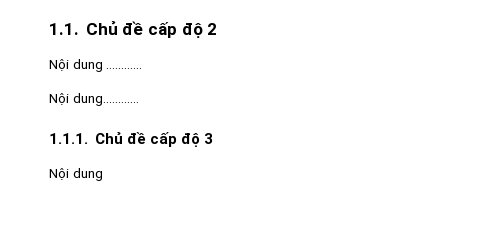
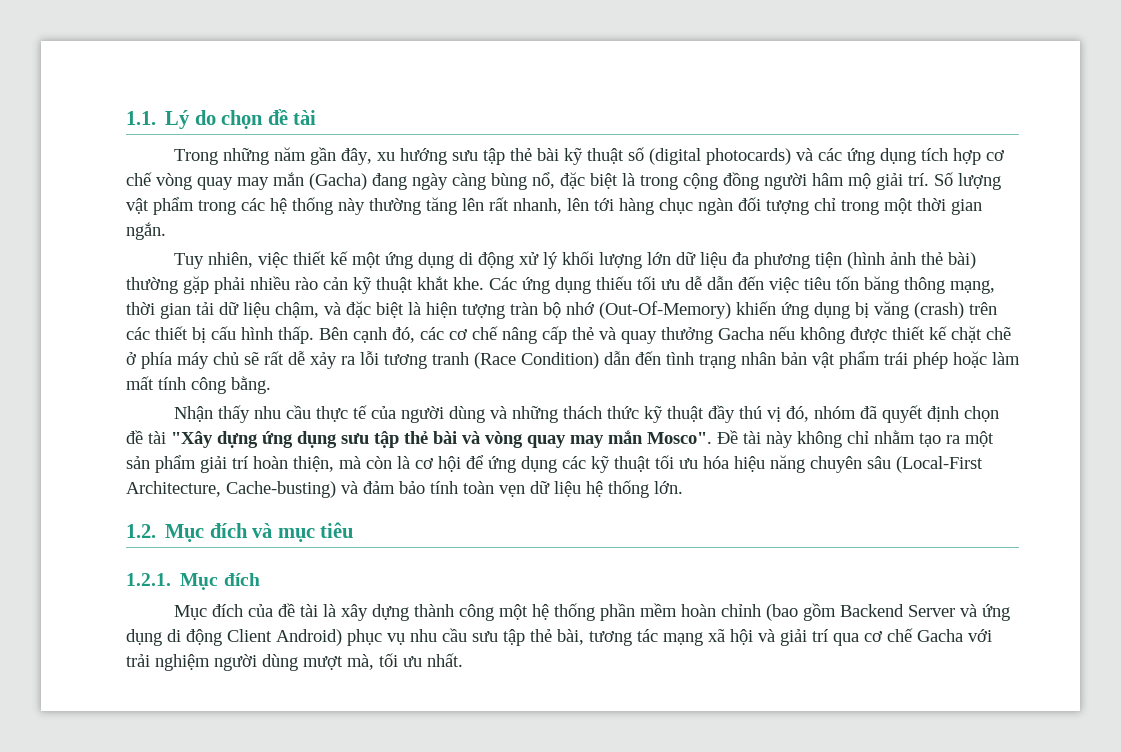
[85,21,218,38] [49,59,143,72] [49,93,139,106] [49,132,213,147] [49,168,103,181] Chủ đề cấp độ 2 // Nội dung ………… // Nội dung………… // 1.1.1. Chủ đề cấp độ 3 // Nội dung -> [165,109,317,129] [174,147,1005,165] [126,172,1001,190] [126,197,982,215] [126,222,166,240] [174,251,977,269] [126,276,995,294] [126,301,997,319] [126,326,1011,344] [126,351,1020,369] [126,376,271,394] [174,405,1000,423] [126,430,994,448] [126,455,983,473] [126,480,683,498] [126,522,354,542] [126,573,260,590] [174,603,1011,621] [126,628,992,646] [126,653,463,671] Lý do chọn đề tài // Trong những năm gần đây, xu hướng sưu tập thẻ bài kỹ thuật số (digital photocards) và các ứng dụng tích hợp cơ chế vòng quay may mắn (Gacha) đang ngày càng bùng nổ, đặc biệt là trong cộng đồng người hâm mộ giải trí. Số lượng vật phẩm trong các hệ thống này thường tăng lên rất nhanh, lên tới hàng chục ngàn đối tượng chỉ trong một thời gian ngắn. // Tuy nhiên, việc thiết kế một ứng dụng di động xử lý khối lượng lớn dữ liệu đa phương tiện (hình ảnh thẻ bài) thường gặp phải nhiều rào cản kỹ thuật khắt khe. Các ứng dụng thiếu tối ưu dễ dẫn đến việc tiêu tốn băng thông mạng, thời gian tải dữ liệu chậm, và đặc biệt là hiện tượng tràn bộ nhớ (Out-Of-Memory) khiến ứng dụng bị văng (crash) trên các thiết bị cấu hình thấp. Bên cạnh đó, các cơ chế nâng cấp thẻ và quay thưởng Gacha nếu không được thiết kế chặt chẽ ở phía máy chủ sẽ rất dễ xảy ra lỗi tương tranh (Race Condition) dẫn đến tình trạng nhân bản vật phẩm trái phép hoặc làm mất tính công bằng. // Nhận thấy nhu cầu thực tế của người dùng và những thách thức kỹ thuật đầy thú vị đó, nhóm đã quyết định chọn đề tài "Xây dựng ứng dụng sưu tập thẻ bài và vòng quay may mắn Mosco". Đề tài này không chỉ nhằm tạo ra một sản phẩm giải trí hoàn thiện, mà còn là cơ hội để ứng dụng các kỹ thuật tối ưu hóa hiệu năng chuyên sâu (Local-First Architecture, Cache-busting) và đảm bảo tính toàn vẹn dữ liệu hệ thống lớn. // 1.2. Mục đích và mục tiêu // 1.2.1. Mục đích // Mục đích của đề tài là xây dựng thành công một hệ thống phần mềm hoàn chỉnh (bao gồm Backend Server và ứng dụng di động Client Android) phục vụ nhu cầu sưu tập thẻ bài, tương tác mạng xã hội và giải trí qua cơ chế Gacha với trải nghiệm người dùng mượt mà, tối ưu nhất.

